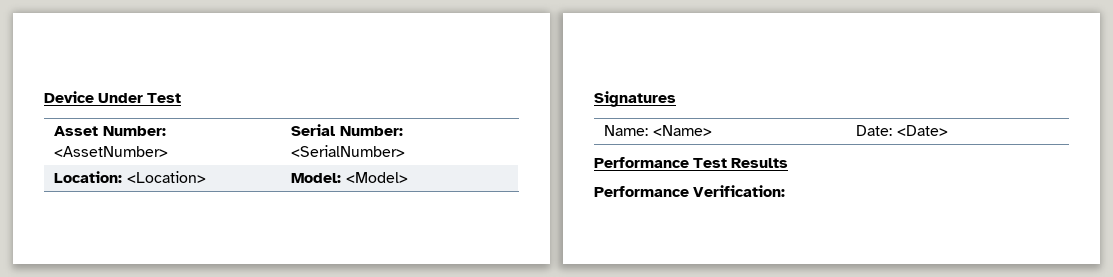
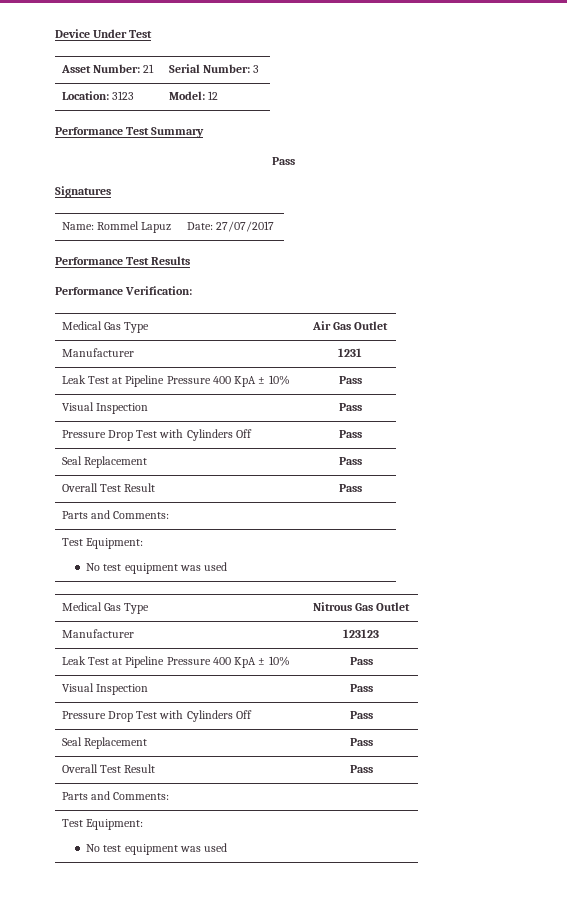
[54,146,169,157] <AssetNumber> -> [143,64,155,73] 21
[291,145,406,157] <SerialNumber> -> [253,65,260,73] 3
[126,171,206,183] <Location> -> [111,91,134,100] 3123
[345,172,408,183] <Model> -> [207,91,218,100] [55,127,205,138] [272,157,295,165] 12 // Performance Test Summary // Pass
[652,125,712,136] <Name> -> [96,221,172,233] Rommel Lapuz
[896,125,948,136] <Date> -> [215,221,274,232] 27/07/2017
(786, 191) none -> [61,321,150,333] [311,321,389,330] [61,348,134,357] [338,348,362,357] [61,375,290,387] [338,376,362,384] [61,402,148,414] [338,403,362,411] [61,429,252,441] [338,430,362,438] [61,456,147,468] [338,457,362,465] [61,483,156,492] [338,484,362,492] [61,510,170,519] [61,538,143,549] [86,562,228,574] [61,602,150,614] [312,602,411,611] [61,629,134,638] [343,629,379,638] [61,656,290,668] [349,657,373,665] [61,683,148,695] [349,684,373,692] [61,710,252,722] [349,711,373,719] [61,737,147,749] [349,738,373,746] [61,764,156,773] [349,765,373,773] [61,791,170,800] [61,819,143,830] [86,843,228,855] // Medical Gas Type | Air Gas Outlet // Manufacturer | 1231 // Leak Test at Pipeline Pressure 400 KpA ± 10% | Pass // Visual Inspection | Pass // Pressure Drop Test with Cylinders Off | Pass // Seal Replacement | Pass // Overall Test Result | Pass // Parts and Comments: // Test Equipment: // No test equipment was used // Medical Gas Type | Nitrous Gas Outlet // Manufacturer | 123123 // Leak Test at Pipeline Pressure 400 KpA ± 10% | Pass // Visual Inspection | Pass // Pressure Drop Test with Cylinders Off | Pass // Seal Replacement | Pass // Overall Test Result | Pass // Parts and Comments: // Test Equipment: // No test equipment was used

